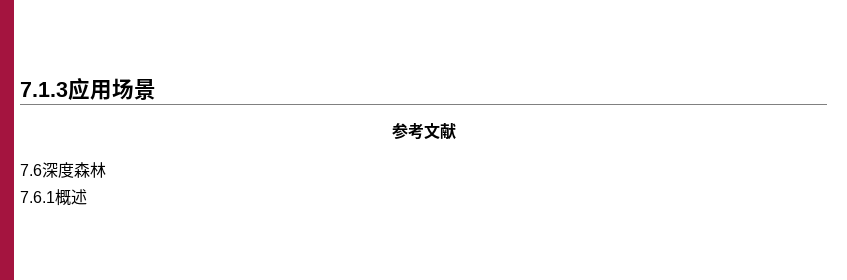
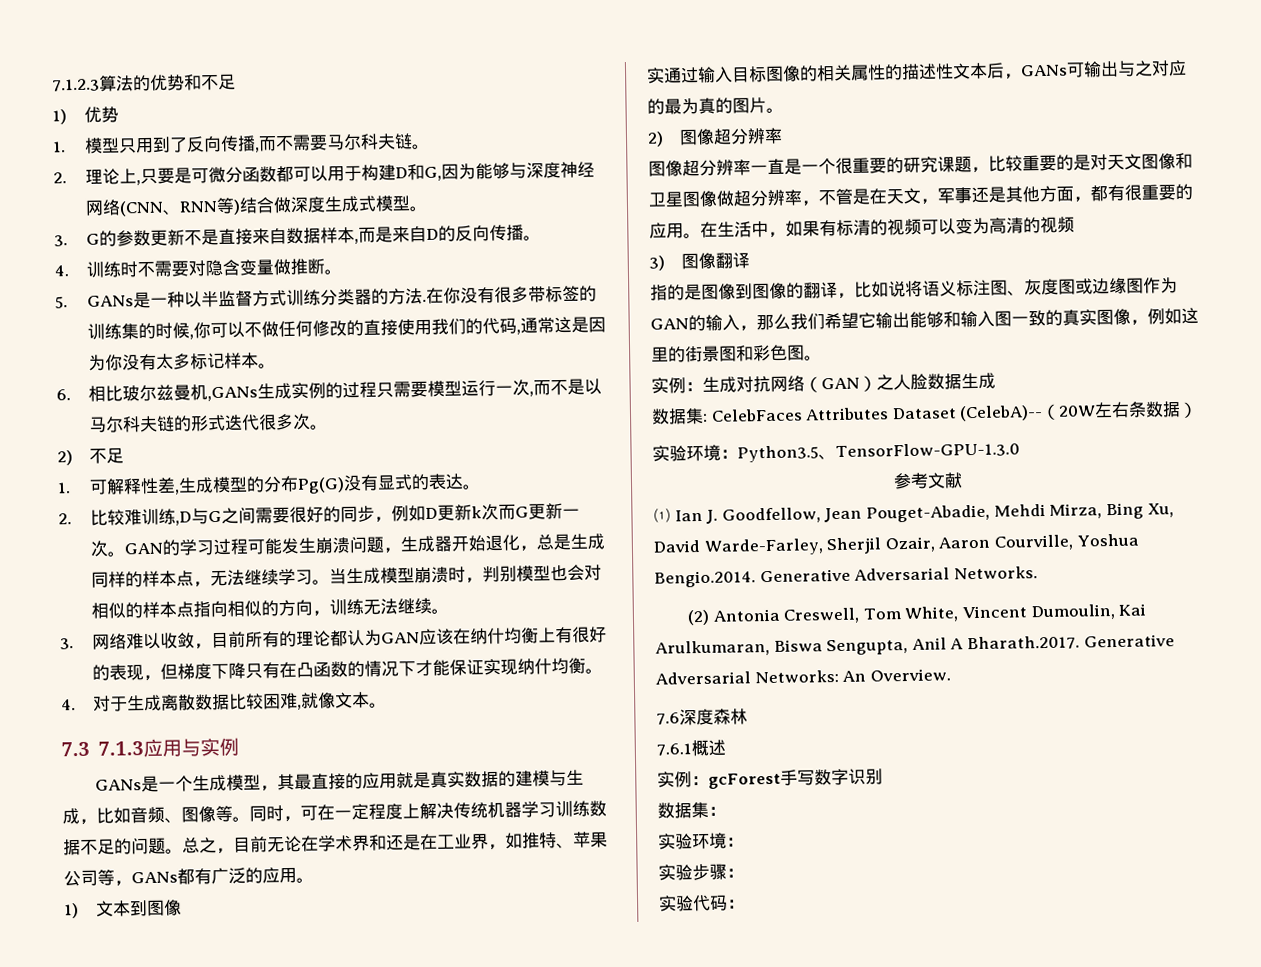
[20,77,156,101] [391,123,456,140] 7.1.3应用场景 // 参考文献 -> [52,73,236,92] [52,106,119,125] [52,133,430,154] [53,161,595,186] [84,195,428,217] [54,224,541,247] [54,258,342,278] [55,285,597,309] [86,316,606,340] [87,352,276,371] [56,378,602,402] [87,413,328,433] [57,447,124,466] [57,473,481,495] [58,502,580,526] [89,533,605,557] [90,564,602,588] [90,597,449,619] [60,626,607,650] [91,657,603,682] [61,691,387,712] [61,737,239,758] [95,769,585,793] [62,800,607,826] [63,831,608,856] [63,867,314,887] [64,899,182,919] [646,59,1187,84] [647,96,784,115] [647,127,783,147] [648,152,1193,177] [648,183,1193,208] [649,216,1075,239] [649,252,750,271] [650,277,1178,301] [650,307,1199,332] [651,344,822,363] [651,372,996,394] [651,401,1199,425] [652,442,1020,463] [893,472,963,490] [653,502,1175,524] [653,533,1139,556] [654,566,1038,588] [687,603,1147,626] [655,634,1175,657] [655,668,951,685] 7.1.2.3算法的优势和不足 // 1)优势 // 1.模型只用到了反向传播,而不需要马尔科夫链。 // 2.理论上,只要是可微分函数都可以用于构建D和G,因为能够与深度神经网络(CNN、RNN等)结合做深度生成式模型。 // 3. G的参数更新不是直接来自数据样本,而是来自D的反向传播。 // 4.训练时不需要对隐含变量做推断。 // 5. GANs是一种以半监督方式训练分类器的方法.在你没有很多带标签的训练集的时候,你可以不做任何修改的直接使用我们的代码,通常这是因为你没有太多标记样本。 // 6.相比玻尔兹曼机,GANs生成实例的过程只需要模型运行一次,而不是以马尔科夫链的形式迭代很多次。 // 2)不足 // 1.可解释性差,生成模型的分布Pg(G)没有显式的表达。 // 2.比较难训练,D与G之间需要很好的同步，例如D更新k次而G更新一次。GAN的学习过程可能发生崩溃问题，生成器开始退化，总是生成同样的样本点，无法继续学习。当生成模型崩溃时，判别模型也会对相似的样本点指向相似的方向，训练无法继续。 // 3.网络难以收敛，目前所有的理论都认为GAN应该在纳什均衡上有很好的表现，但梯度下降只有在凸函数的情况下才能保证实现纳什均衡。 // 4.对于生成离散数据比较困难,就像文本。 // 7.3 7.1.3应用与实例 // GANs是一个生成模型，其最直接的应用就是真实数据的建模与生成，比如音频、图像等。同时，可在一定程度上解决传统机器学习训练数据不足的问题。总之，目前无论在学术界和还是在工业界，如推特、苹果公司等，GANs都有广泛的应用。 // 1)文本到图像 // 实通过输入目标图像的相关属性的描述性文本后，GANs可输出与之对应的最为真的图片。 // 2)图像超分辨率 // 图像超分辨率一直是一个很重要的研究课题，比较重要的是对天文图像和卫星图像做超分辨率，不管是在天文，军事还是其他方面，都有很重要的应用。在生活中，如果有标清的视频可以变为高清的视频 // 3)图像翻译 // 指的是图像到图像的翻译，比如说将语义标注图、灰度图或边缘图作为GAN的输入，那么我们希望它输出能够和输入图一致的真实图像，例如这里的街景图和彩色图。 // 实例：生成对抗网络（GAN）之人脸数据生成 // 数据集: CelebFaces Attributes Dataset (CelebA)--（20W左右条数据） // 实验环境：Python3.5、TensorFlow-GPU-1.3.0 // 参考文献 // ⑴ Ian J. Goodfellow, Jean Pouget-Abadie, Mehdi Mirza, Bing Xu, David Warde-Farley, Sherjil Ozair, Aaron Courville, Yoshua Bengio.2014. Generative Adversarial Networks. // (2) Antonia Creswell, Tom White, Vincent Dumoulin, Kai Arulkumaran, Biswa Sengupta, Anil A Bharath.2017. Generative Adversarial Networks: An Overview.
(87, 197) none -> [657,768,883,789] [657,801,726,819] [658,832,744,850] [658,863,744,881] [658,894,745,912] // 实例：gcForest手写数字识别 // 数据集： // 实验环境： // 实验步骤： // 实验代码：

